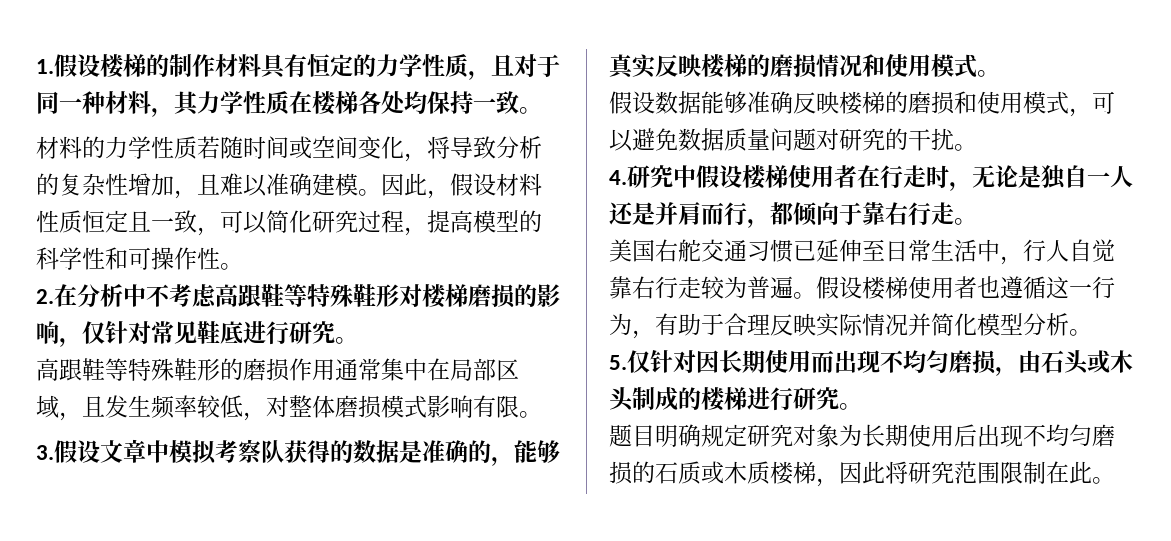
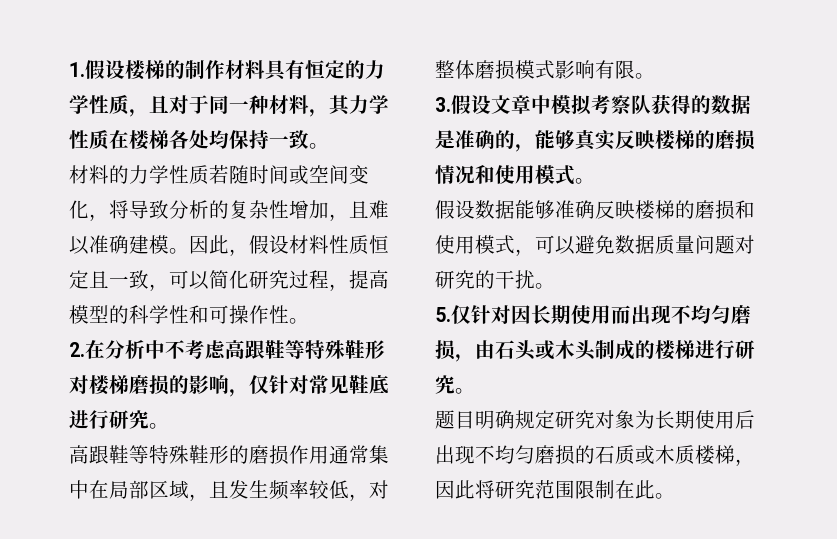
[609,165,1133,191] [609,202,977,228] [609,239,1115,265] [609,276,1115,300] [609,313,1092,339] // 4.研究中假设楼梯使用者在行走时，无论是独自一人还是并肩而行，都倾向于靠右行走。 // 美国右舵交通习惯已延伸至日常生活中，行人自觉靠右行走较为普遍。假设楼梯使用者也遵循这一行为，有助于合理反映实际情况并简化模型分析。 -> (555, 286) none

